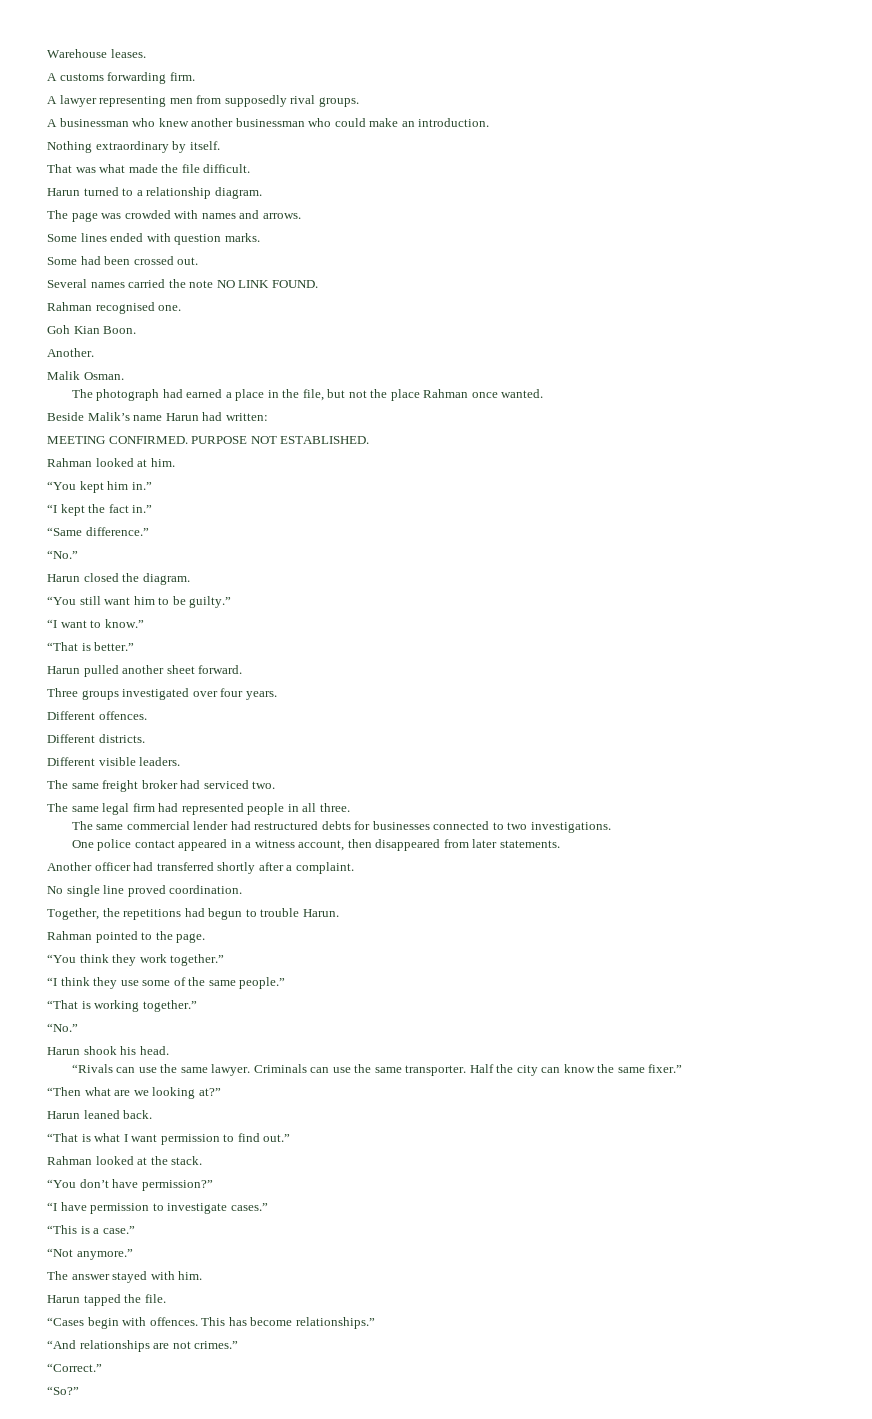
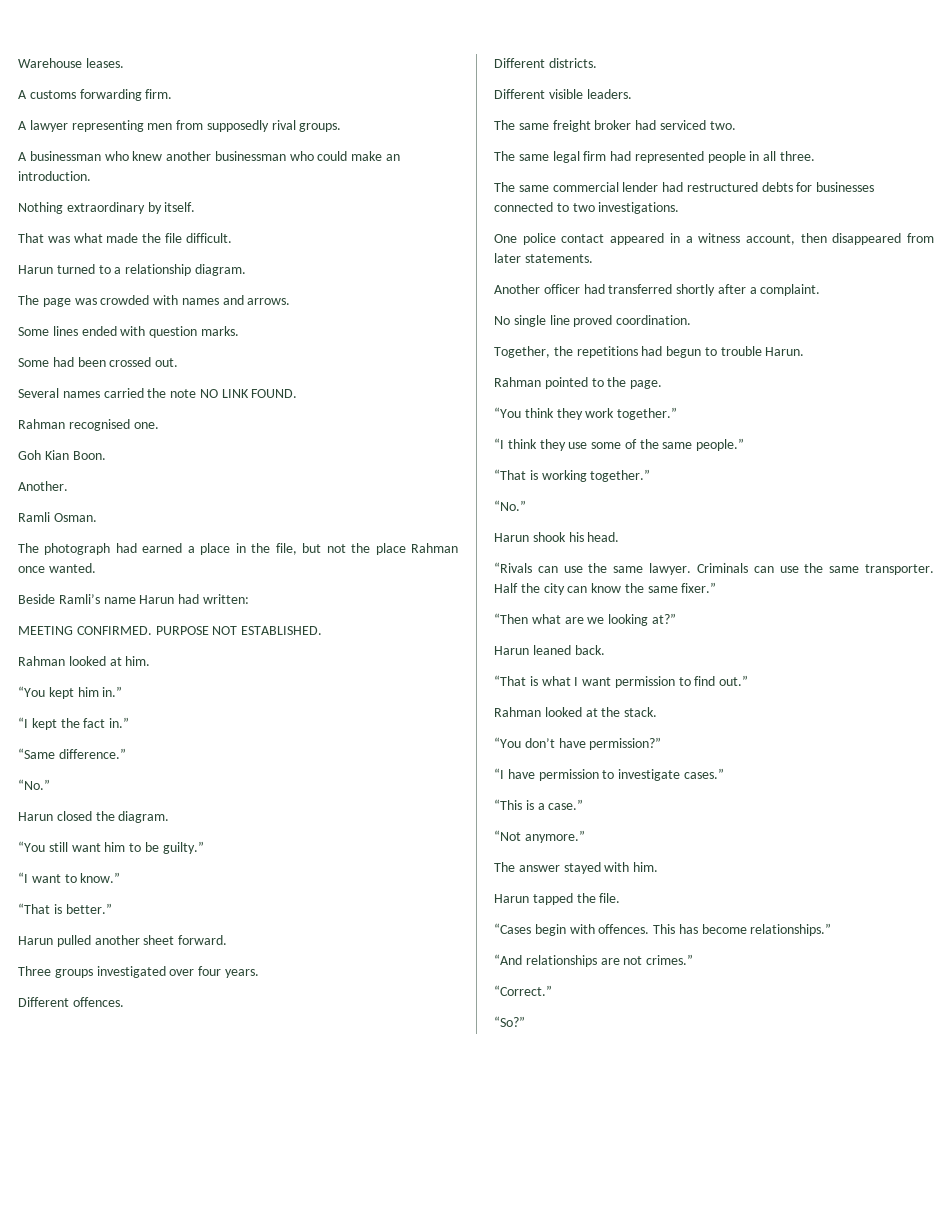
[47,371,80,380] Malik -> [18,512,50,522] Ramli
[87,412,130,421] Malik’s -> [58,594,100,604] Ramli’s

